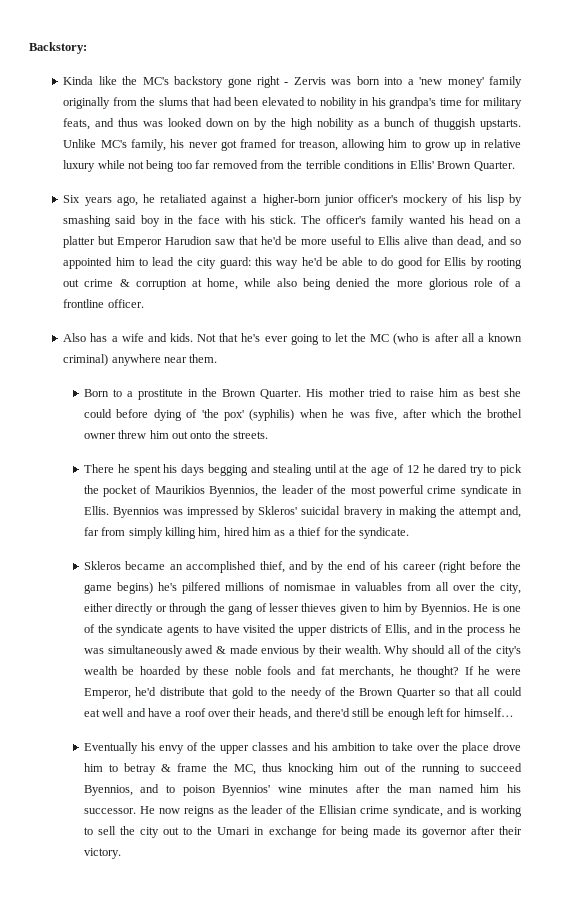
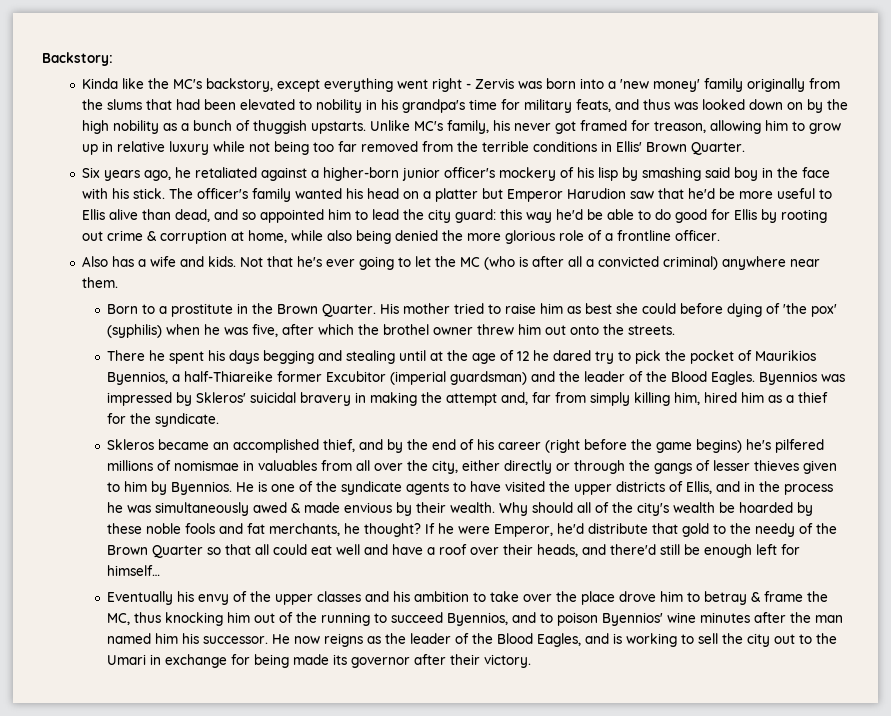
[174,76,252,88] backstory gone -> [206,78,429,92] backstory, except everything went
[487,333,522,342] known -> [598,256,660,267] convicted
[262,485,523,497] [83,506,109,515] the leader of the most powerful crime syndicate in Ellis. -> [172,371,756,385] a half-Thiareike former Excubitor (imperial guardsman) and the leader of the Blood Eagles.
[228,605,254,615] gang -> [654,463,693,474] gangs
[319,805,444,817] Ellisian crime syndicate, -> [497,633,582,647] Blood Eagles,

